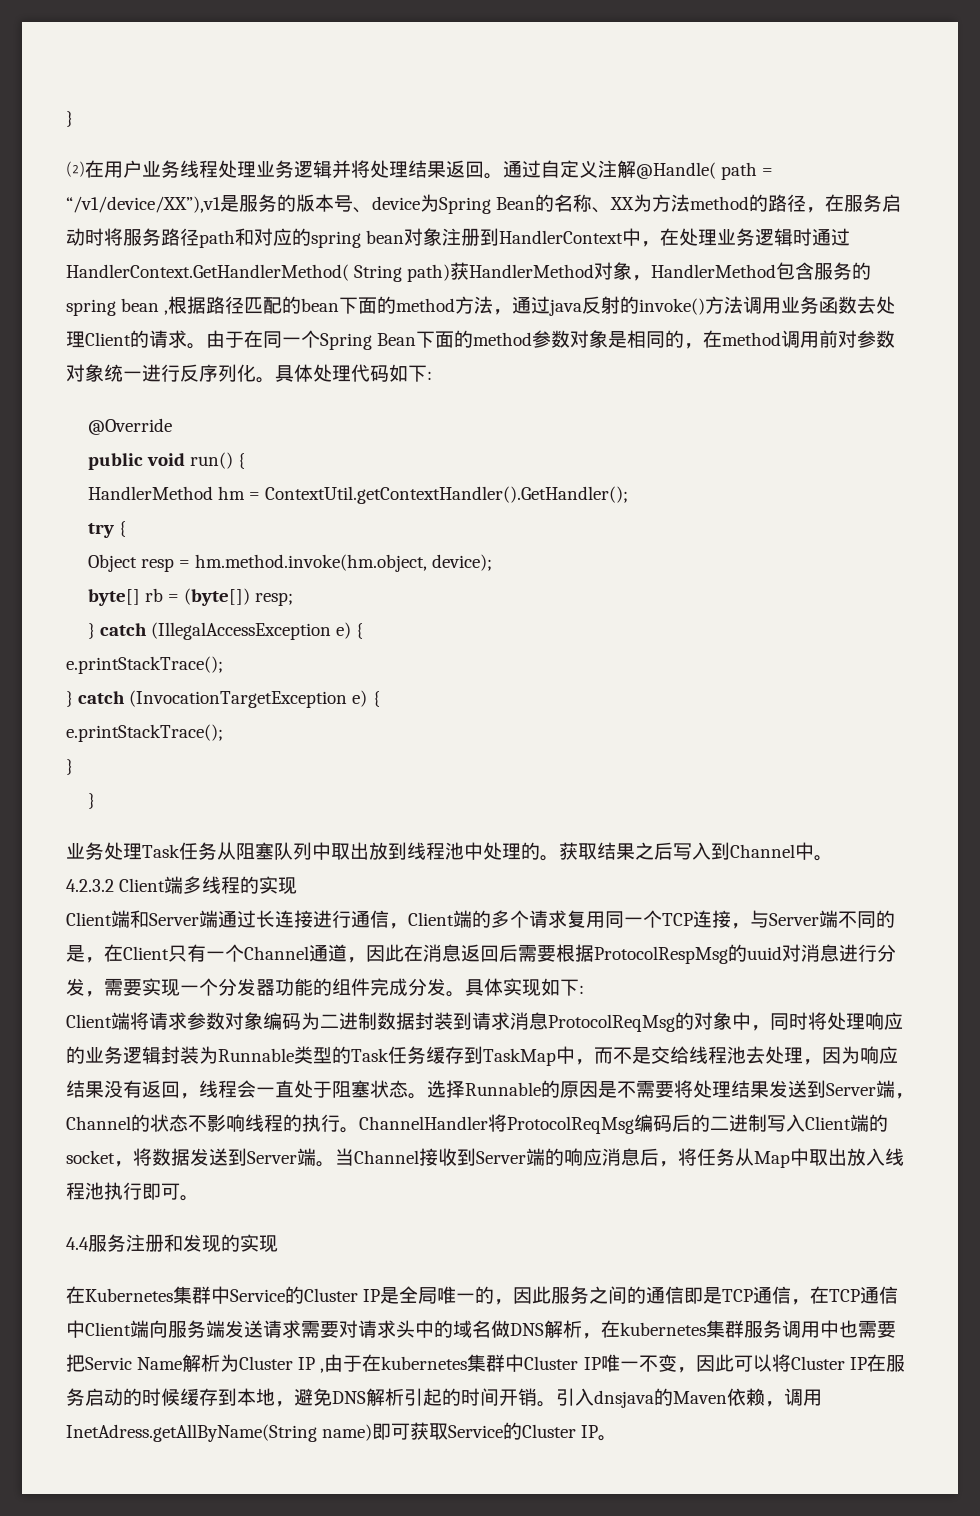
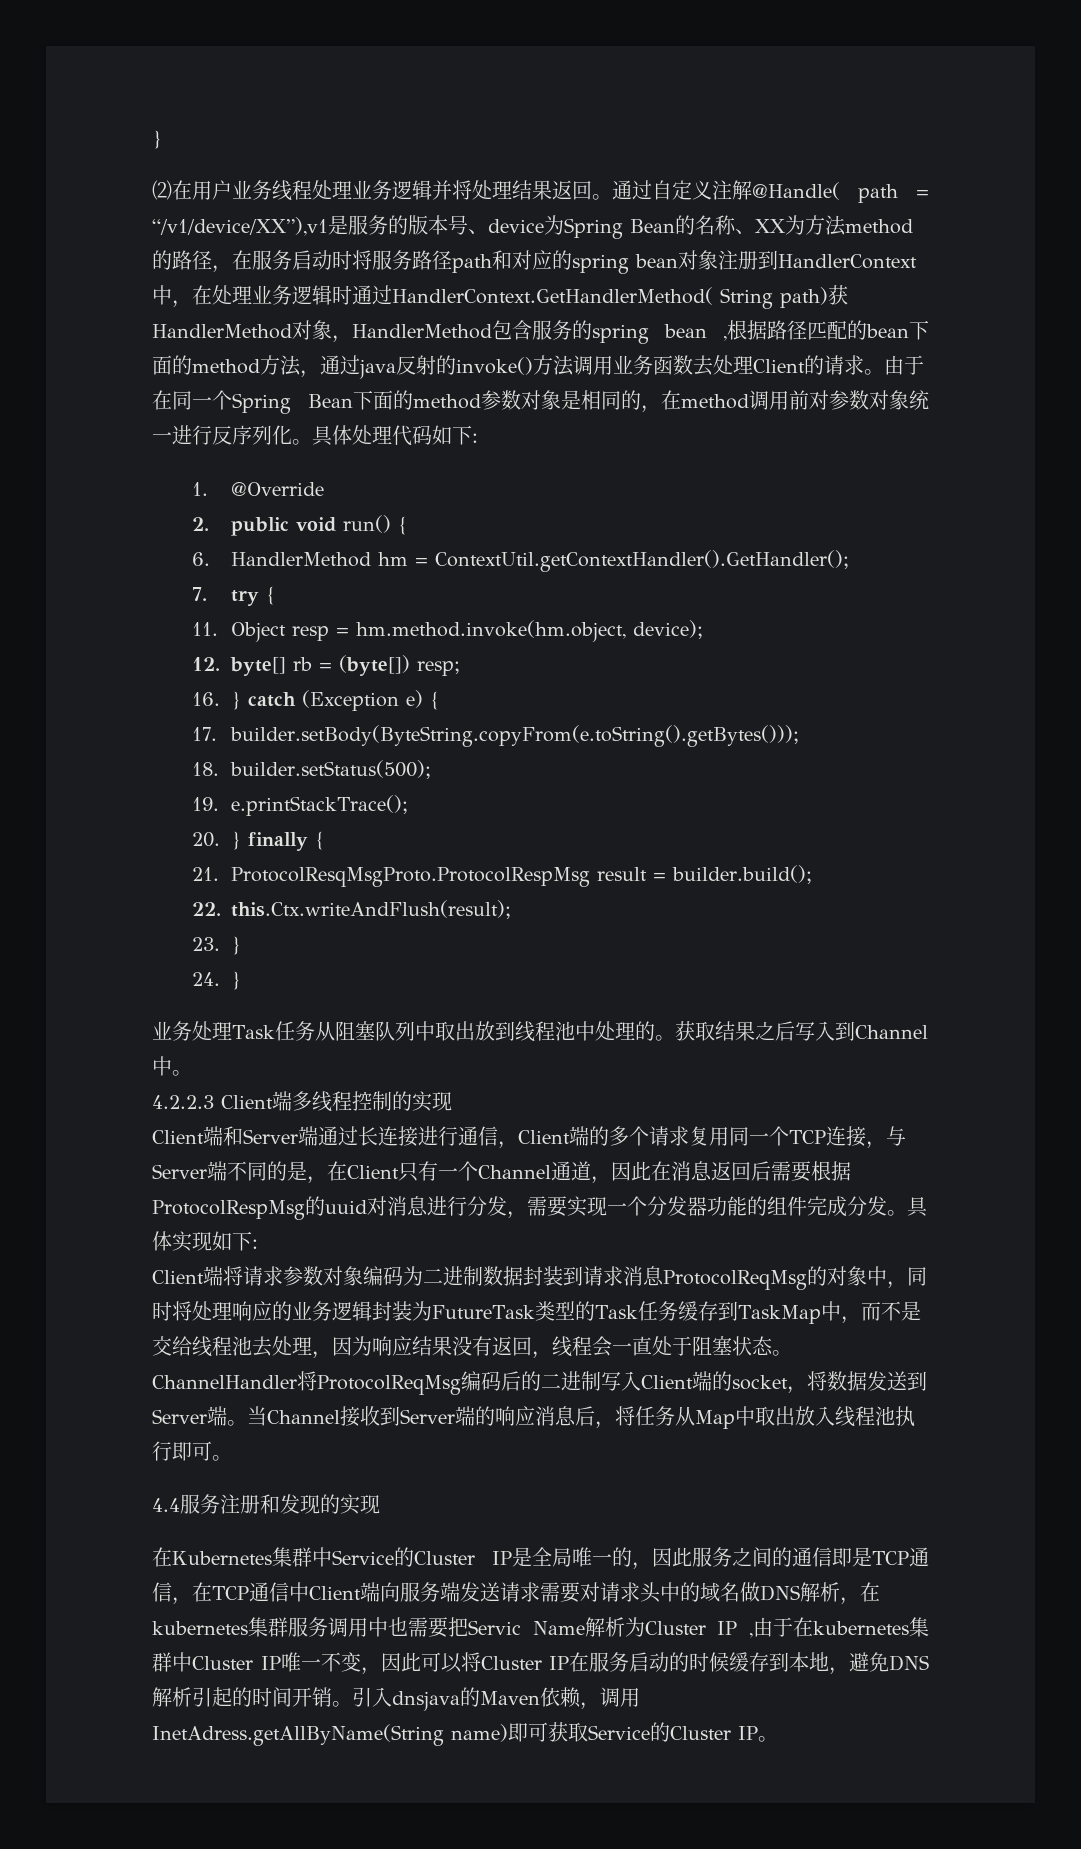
(432, 375) none -> [191,482,208,496] 1.
(172, 426) none -> [191,517,209,531] 2.
(245, 461) none -> [191,552,210,566] 6.
(628, 495) none -> [191,587,207,601] 7.
(126, 529) none -> [191,622,218,636] 11.
(493, 562) none -> [191,657,220,671] 12.
[87,622,364,640] [66,656,223,674] [66,690,380,708] [66,724,223,742] [66,759,73,775] } catch (IllegalAccessException e) { // e.printStackTrace(); // } catch (InvocationTargetException e) { // e.printStackTrace(); // } // -> [191,690,441,711] [191,725,800,747] [191,760,432,779] [191,795,409,816] [191,831,326,851] [191,865,813,887] [191,900,512,919] [191,936,242,955] [191,972,220,986] 16. } catch (Exception e) { // 17. builder.setBody(ByteString.copyFrom(e.toString().getBytes())); // 18. builder.setStatus(500); // 19. e.printStackTrace(); // 20. } finally { // 21. ProtocolResqMsgProto.ProtocolRespMsg result = builder.build(); // 22. this.Ctx.writeAndFlush(result); // 23. } // 24.
[66,879,114,892] 4.2.3.2 -> [152,1095,214,1109] 4.2.2.3
(241, 885) none -> [352,1091,392,1111] 控制
[218,1048,294,1062] Runnable -> [432,1305,535,1319] FutureTask
[427,1080,914,1099] [66,1114,359,1133] 选择Runnable的原因是不需要将处理结果发送到Server端，Channel的状态不影响线程的执行。 -> (792, 1353) none

